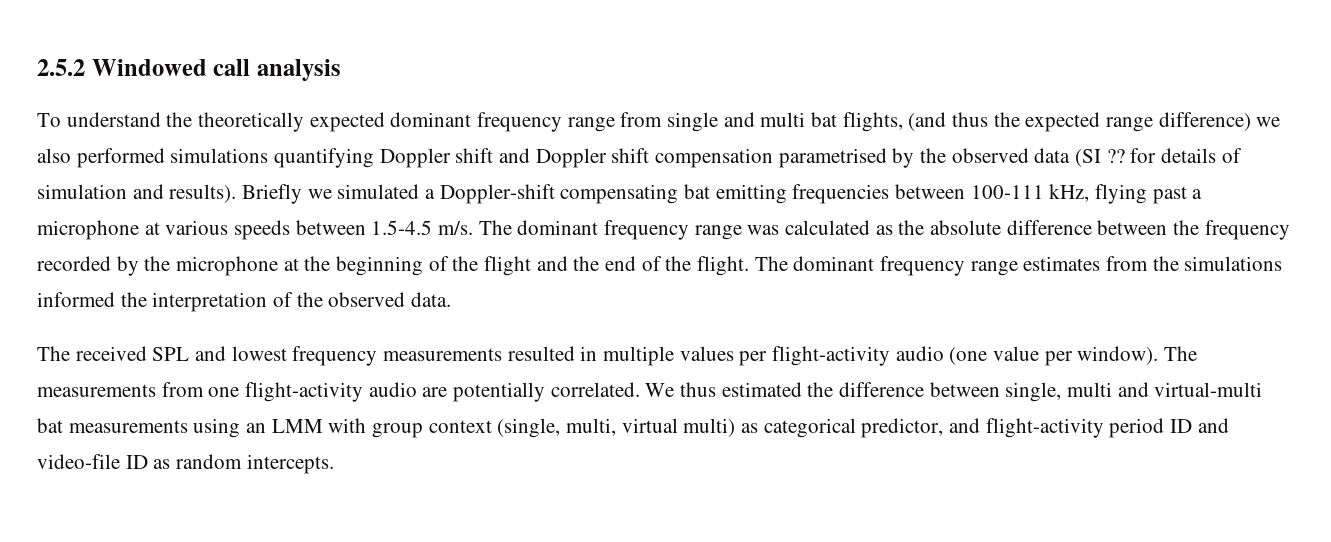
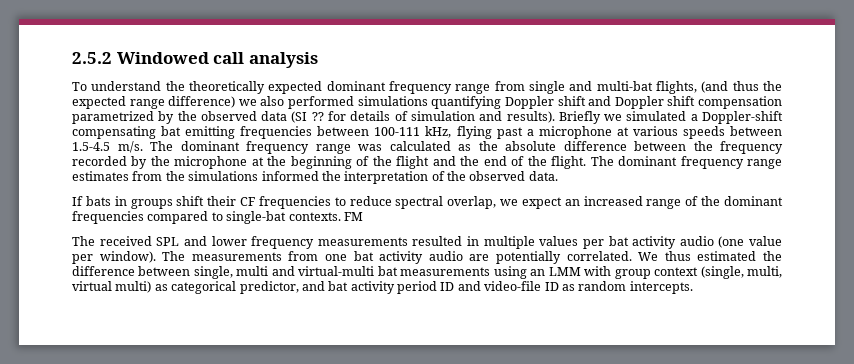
[760,112,838,127] multi bat -> [596,81,653,91] multi-bat
[778,148,887,168] parametrised -> [72,111,154,124] parametrized
(452, 299) none -> [72,196,784,209] [72,211,363,224] // If bats in groups shift their CF frequencies to reduce spectral overlap, we expect an increased range of the dominant frequencies compared to single-bat contexts. FM
[231,346,287,361] lowest -> [211,236,247,246] lower
[772,346,891,366] flight-activity -> [608,236,677,249] bat activity
[245,382,364,402] flight-activity -> [353,251,424,264] bat activity
[985,418,1104,438] flight-activity -> [328,281,395,294] bat activity

